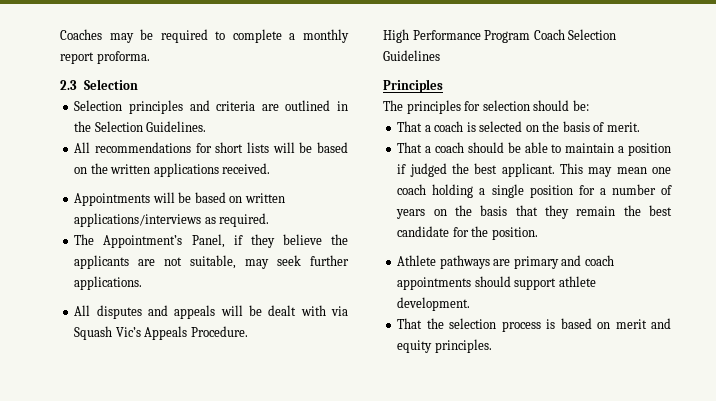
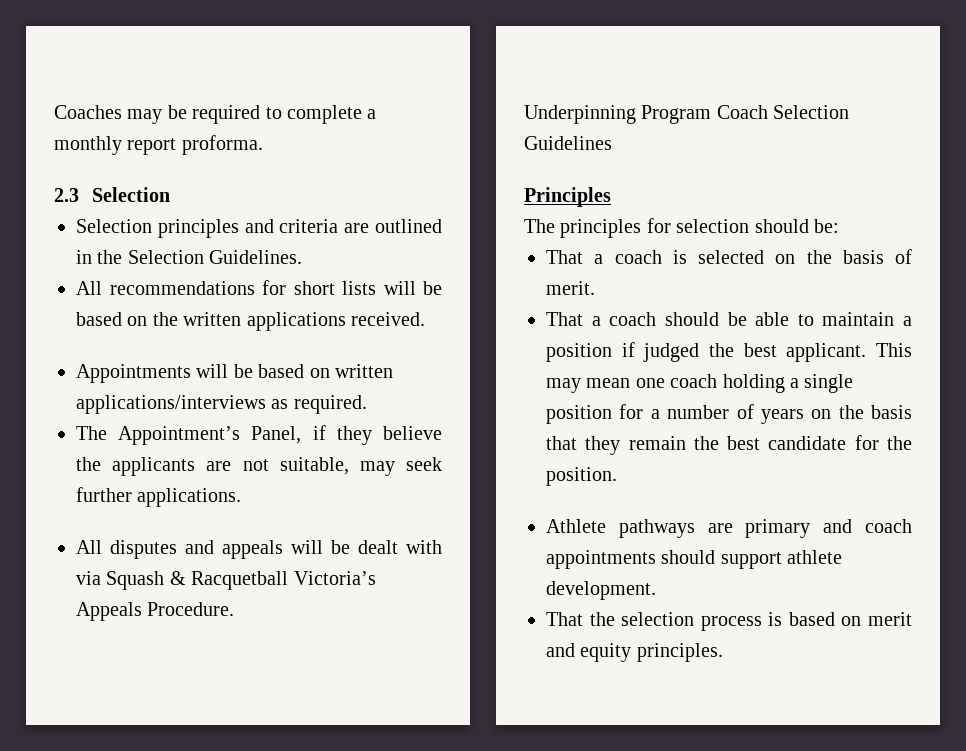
[115,327,141,337] Vic’s -> [169,571,376,590] & Racquetball Victoria’s
[383,29,481,43] High Performance -> [524,105,636,124] Underpinning

